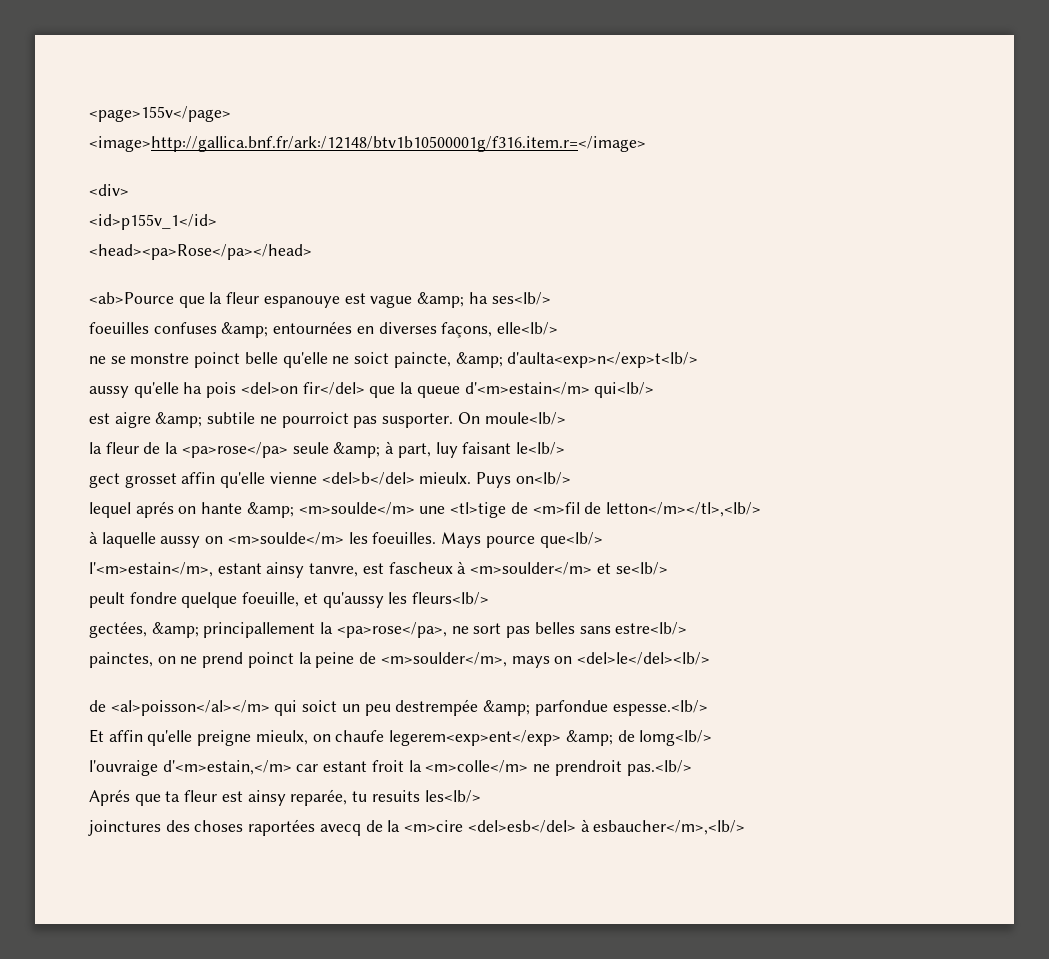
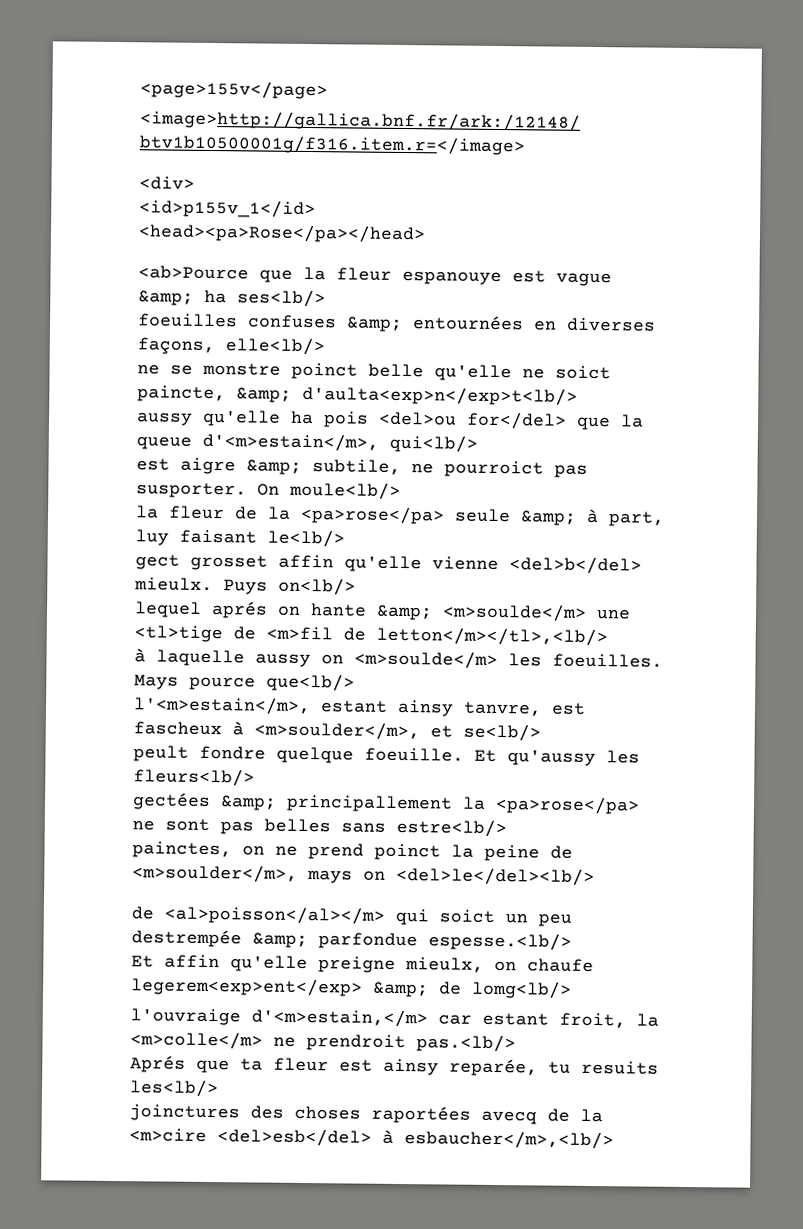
[240,382,365,395] <del>on fir</del> -> [378,411,567,430] <del>ou for</del>
[464,382,590,395] d'<m>estain</m> -> [202,432,379,452] d'<m>estain</m>,
[207,412,256,424] subtile -> [312,459,401,475] subtile,
[470,562,593,575] <m>soulder</m> -> [254,721,420,741] <m>soulder</m>,
[242,592,318,607] foeuille, et -> [364,747,497,763] foeuille. Et
[89,621,147,638] gectées, -> [132,792,211,811] gectées
[336,622,502,638] <pa>rose</pa>, ne sort -> [495,796,640,815] [132,818,210,832] <pa>rose</pa> ne sont
[371,760,404,772] froit -> [559,1012,626,1029] froit,

